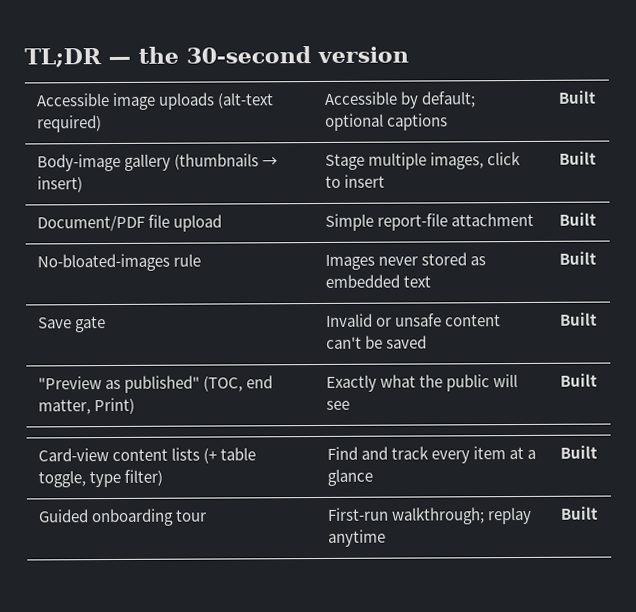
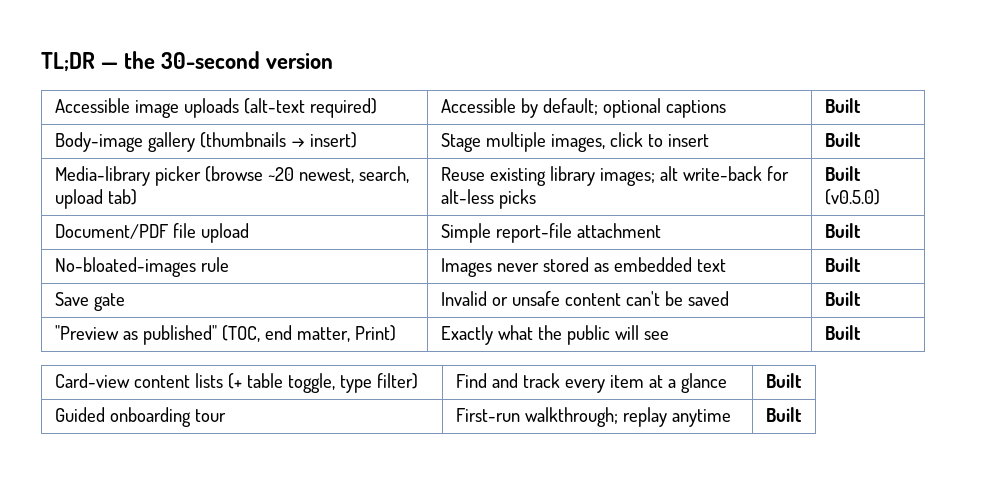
(597, 158) none -> [54,166,409,186] [54,189,137,209] [440,166,789,186] [440,189,536,209] [824,166,861,181] [824,189,880,205] // Media-library picker (browse ~20 newest, search, upload tab) | Reuse existing library images; alt write-back for alt-less picks | Built (v0.5.0)

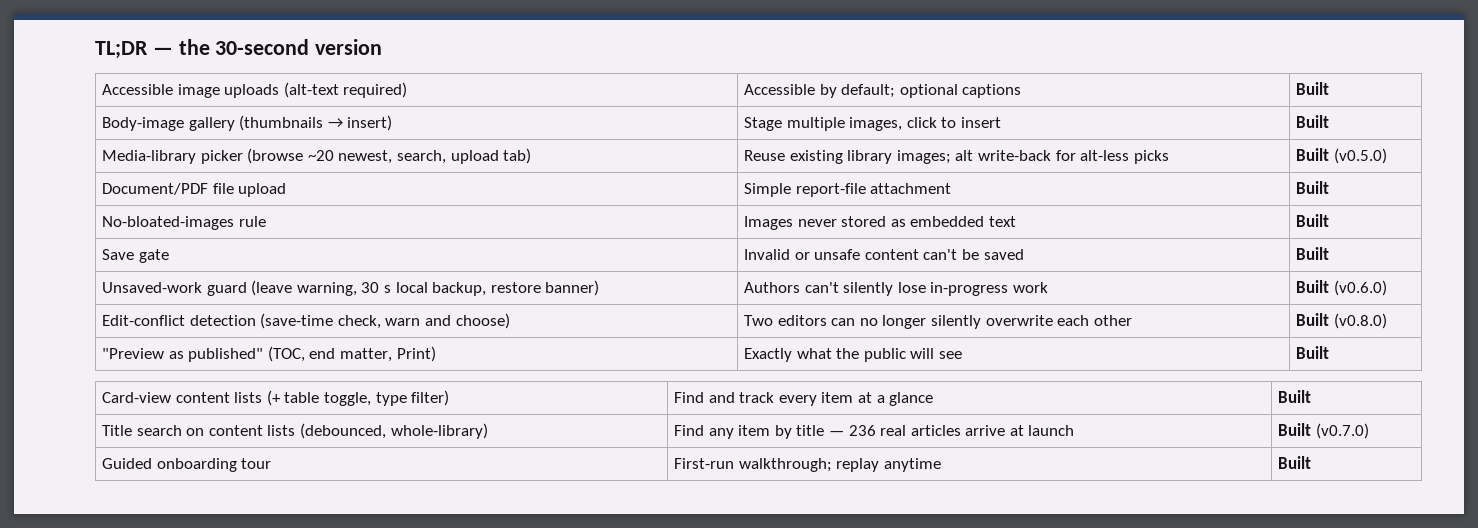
(861, 298) none -> [101,280,600,296] [743,282,1048,296] [1295,280,1387,296] [101,313,510,329] [743,315,1132,329] [1295,313,1387,329] // Unsaved-work guard (leave warning, 30 s local backup, restore banner) | Authors can't silently lose in-progress work | Built (v0.6.0) // Edit-conflict detection (save-time check, warn and choose) | Two editors can no longer silently overwrite each other | Built (v0.8.0)
(802, 380) none -> [101,423,488,439] [673,425,1075,439] [1277,423,1369,439] // Title search on content lists (debounced, whole-library) | Find any item by title — 236 real articles arrive at launch | Built (v0.7.0)

